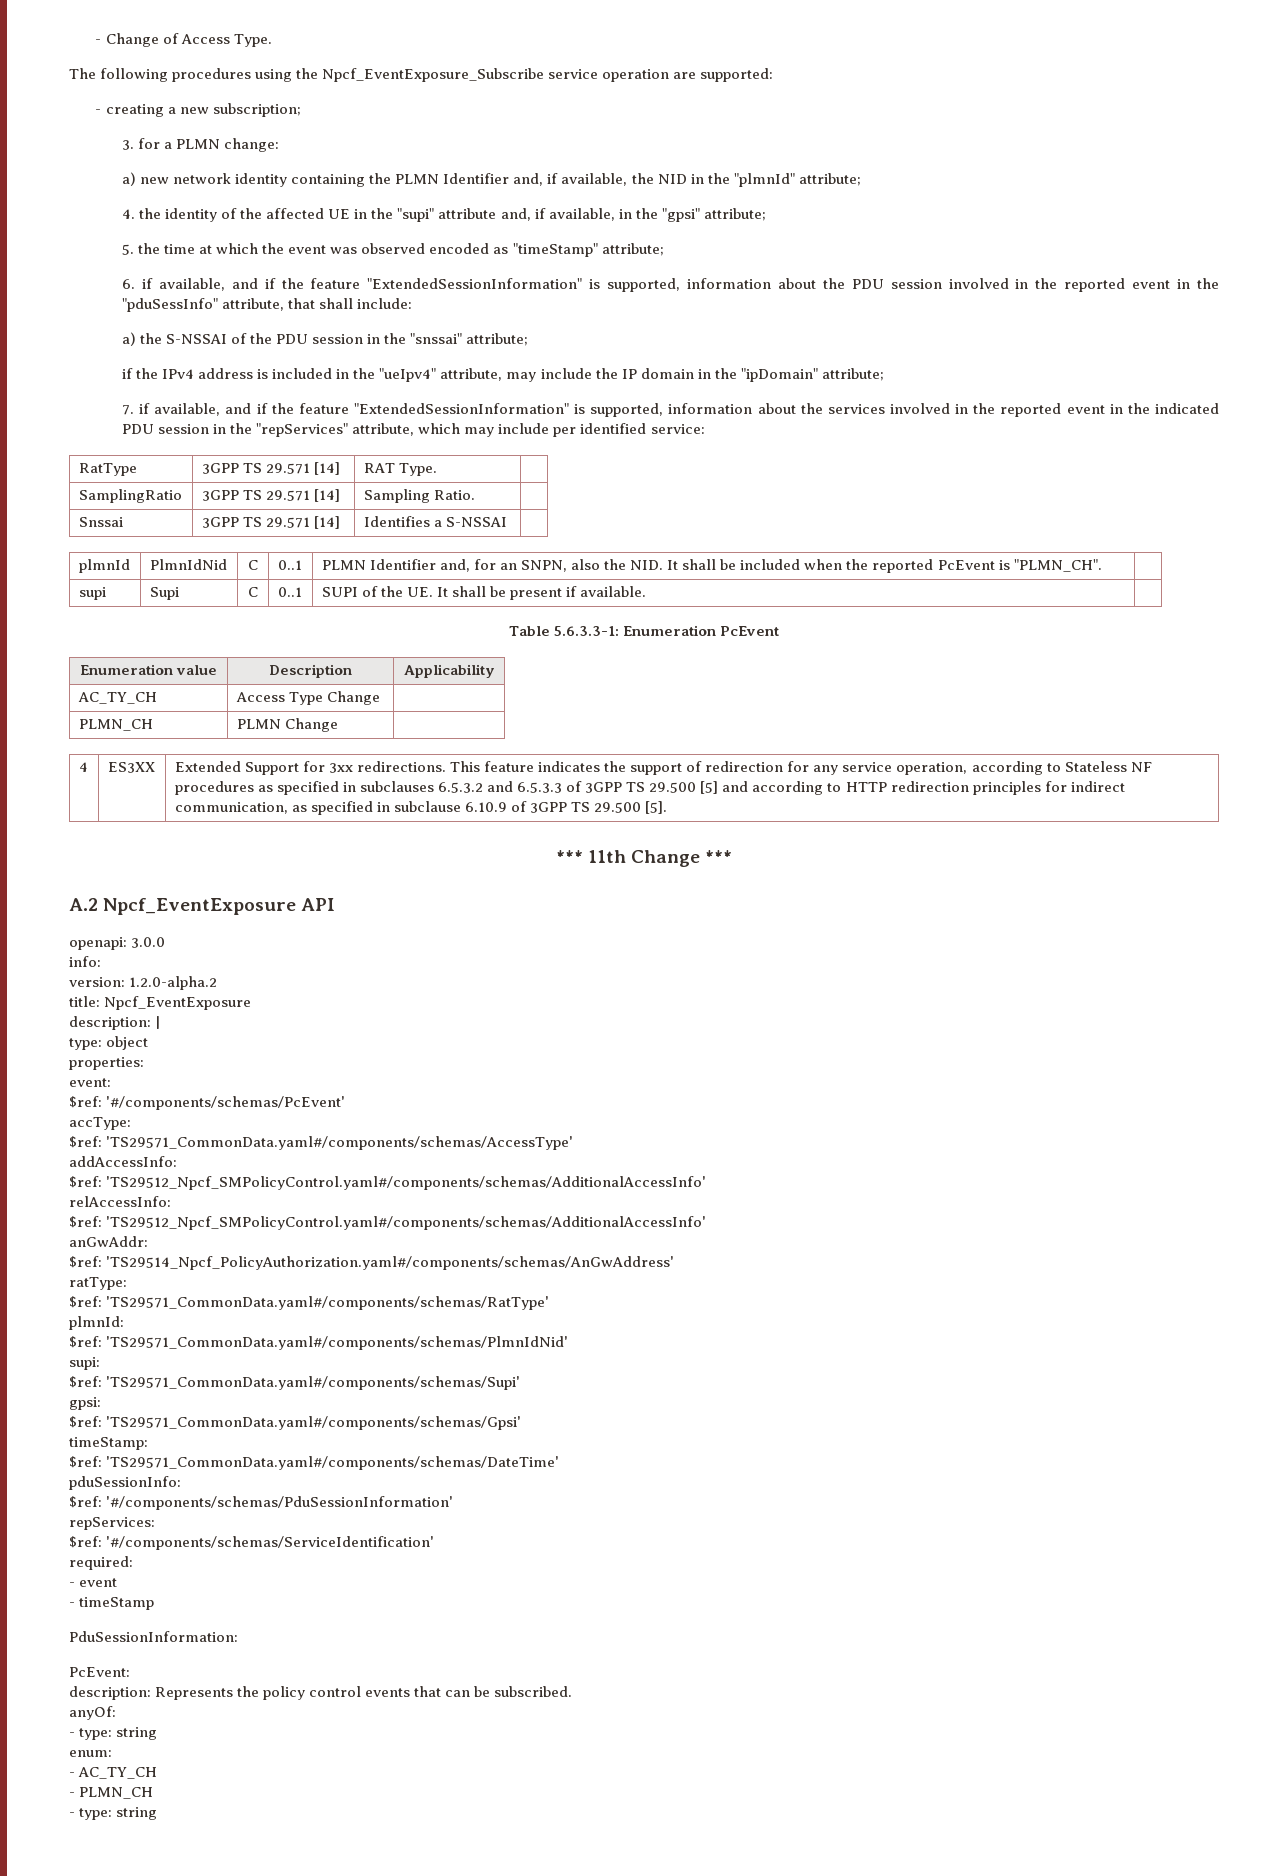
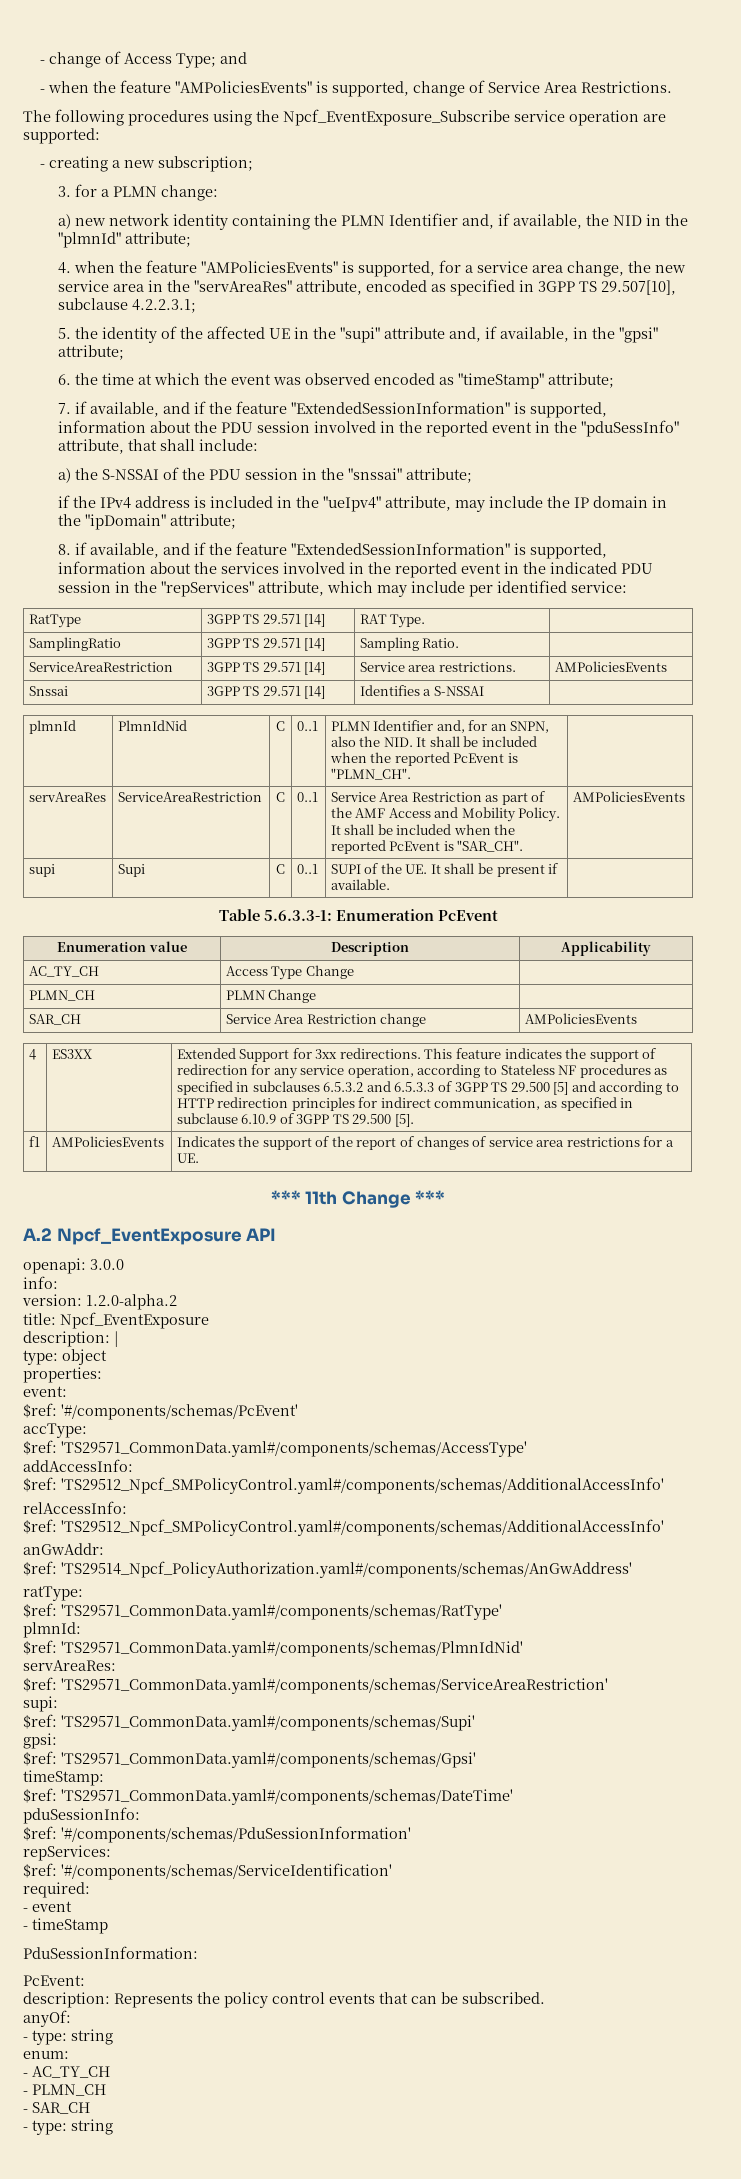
[95,33,159,47] - Change -> [40,52,102,68] - change
[233,34,272,47] Type. -> [176,52,248,68] [40,80,673,97] Type; and // - when the feature "AMPoliciesEvents" is supported, change of Service Area Restrictions.
(135, 214) none -> [73,260,686,277] [57,279,676,296] [57,298,196,313] [57,328,71,339] when the feature "AMPoliciesEvents" is supported, for a service area change, the new service area in the "servAreaRes" attribute, encoded as specified in 3GPP TS 29.507[10], subclause 4.2.2.3.1; // 5.
[121,244,134,255] 5. -> [57,374,71,385] 6.
[121,279,135,289] 6. -> [57,403,71,414] 7.
[121,405,134,415] 7. -> [57,544,71,555] 8.
(475, 495) none -> [28,662,173,672] [206,662,326,675] [359,662,516,672] [554,661,667,672] // ServiceAreaRestriction | 3GPP TS 29.571 [14] | Service area restrictions. | AMPoliciesEvents
(1102, 565) none -> [28,792,106,802] [117,792,262,802] [276,792,285,802] [296,792,318,802] [330,791,546,805] [330,807,561,822] [330,824,516,835] [330,840,524,854] [572,791,685,802] // servAreaRes | ServiceAreaRestriction | C | 0..1 | Service Area Restriction as part of the AMF Access and Mobility Policy. It shall be included when the reported PcEvent is "SAR_CH". | AMPoliciesEvents
(338, 725) none -> [28,1014,81,1025] [225,1013,427,1027] [524,1013,637,1024] // SAR_CH | Service Area Restriction change | AMPoliciesEvents
(668, 807) none -> [28,1136,40,1147] [51,1136,164,1147] [176,1136,674,1150] [176,1153,199,1163] // f1 | AMPoliciesEvents | Indicates the support of the report of changes of service area restrictions for a UE.
(569, 1343) none -> [23,1660,116,1671] [23,1677,608,1694] // servAreaRes: // $ref: 'TS29571_CommonData.yaml#/components/schemas/ServiceAreaRestriction'
(154, 1793) none -> [23,2102,90,2114] // - SAR_CH

